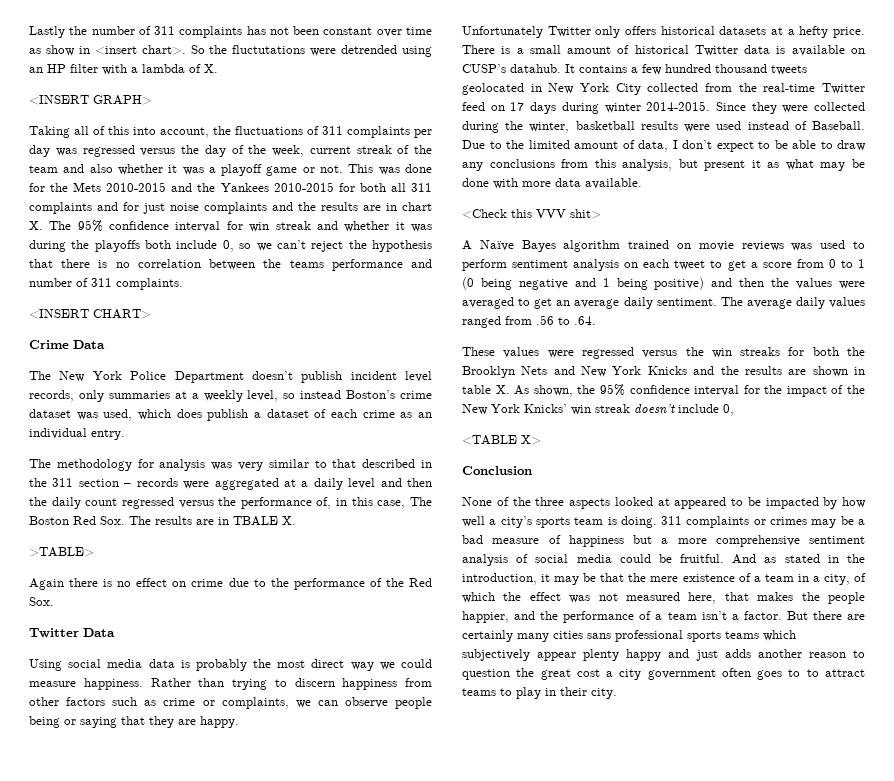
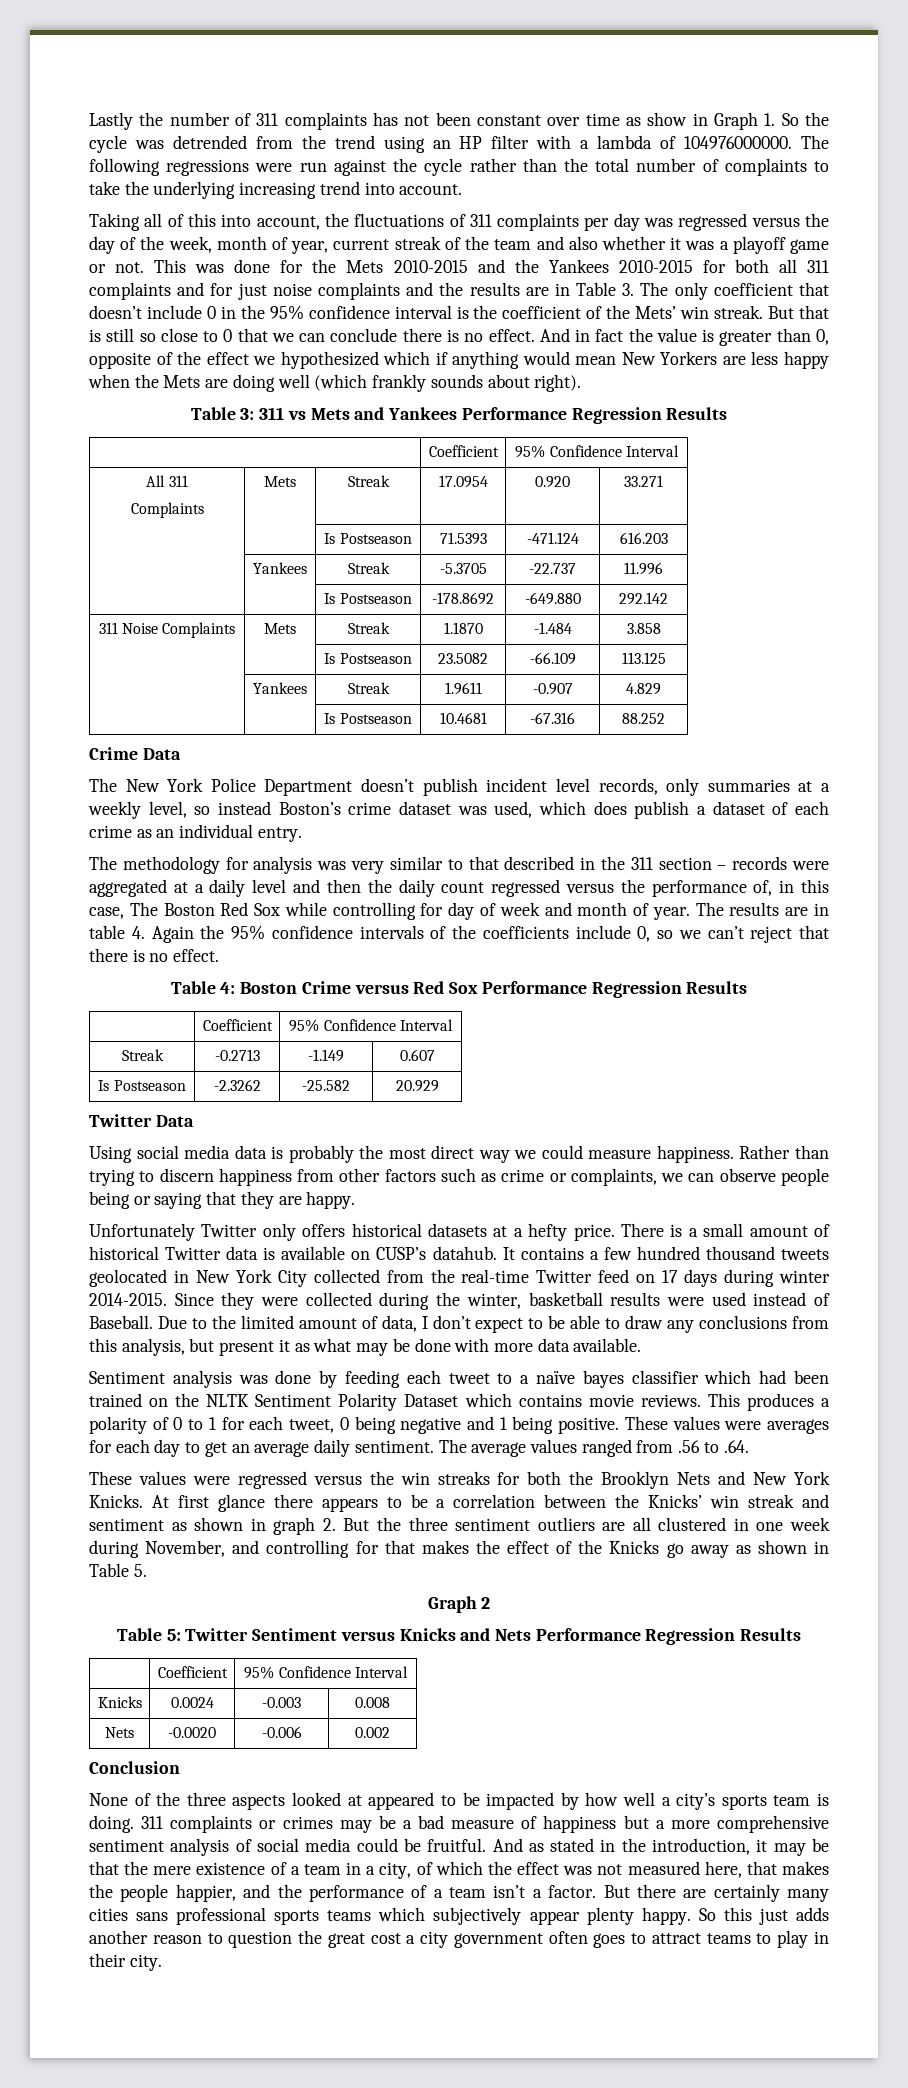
[94,45,398,56] <insert chart>. So the fluctutations were detrended -> [714,112,830,130] [89,135,375,153] Graph 1. So the cycle was detrended from the trend
[204,64,218,73] [29,95,152,105] X. // <INSERT GRAPH> -> [684,135,829,149] [89,158,829,176] [89,181,463,199] 104976000000. The following regressions were run against the cycle rather than the total number of complaints to take the underlying increasing trend into account.
(304, 151) none -> [216,236,329,254] month of year,
[402,202,432,211] [29,220,433,232] [29,240,433,252] [29,259,432,271] [29,278,183,290] [29,309,151,319] chart X. The 95% confidence interval for win streak and whether it was during the playoffs both include 0, so we can’t reject the hypothesis that there is no correlation between the teams performance and number of 311 complaints. // <INSERT CHART> -> [576,282,829,300] [89,305,830,320] [89,328,829,346] [89,351,829,369] [88,374,582,392] [190,407,728,424] [428,445,499,457] [515,445,679,458] [146,475,188,487] [130,502,204,518] [264,476,296,487] [347,475,390,487] [438,475,488,488] [535,476,570,488] [624,475,663,487] [324,533,412,544] [439,532,487,545] [526,532,579,544] [619,532,668,544] [253,562,307,574] [347,562,390,574] [439,563,487,574] [529,563,576,574] [624,562,663,575] [324,593,412,604] [432,592,494,605] [524,592,581,605] [619,592,668,605] [98,622,236,638] [264,623,296,634] [347,622,390,634] [443,622,483,634] [533,622,572,634] [626,623,661,634] [324,653,412,664] [438,653,488,664] [529,652,576,665] [621,652,666,664] [253,682,307,694] [347,682,390,694] [444,682,482,695] [532,683,573,695] [626,683,661,695] [324,713,412,724] [439,712,487,724] [530,712,575,724] [622,713,665,724] Table 3. The only coefficient that doesn’t include 0 in the 95% confidence interval is the coefficient of the Mets’ win streak. But that is still so close to 0 that we can conclude there is no effect. And in fact the value is greater than 0, opposite of the effect we hypothesized which if anything would mean New Yorkers are less happy when the Mets are doing well (which frankly sounds about right). // Table 3: 311 vs Mets and Yankees Performance Regression Results // | Coefficient | 95% Confidence Interval // All 311 // Complaints | Mets | Streak | 17.0954 | 0.920 | 33.271 // | | Is Postseason | 71.5393 | -471.124 | 616.203 // | Yankees | Streak | -5.3705 | -22.737 | 11.996 // | | Is Postseason | -178.8692 | -649.880 | 292.142 // 311 Noise Complaints | Mets | Streak | 1.1870 | -1.484 | 3.858 // | | Is Postseason | 23.5082 | -66.109 | 113.125 // | Yankees | Streak | 1.9611 | -0.907 | 4.829 // | | Is Postseason | 10.4681 | -67.316 | 88.252
[100,516,296,526] [29,547,94,557] [29,578,432,590] [29,597,54,606] Sox. The results are in TBALE X. // >TABLE> // Again there is no effect on crime due to the performance of the Red Sox. -> [254,902,830,920] [89,925,829,943] [89,948,220,962] [170,981,748,998] [202,1019,273,1031] [289,1019,453,1032] [121,1049,164,1061] [214,1049,260,1061] [308,1049,344,1062] [399,1049,435,1061] [98,1080,186,1091] [213,1079,261,1091] [302,1080,350,1091] [395,1080,439,1092] Sox while controlling for day of week and month of year. The results are in table 4. Again the 95% confidence intervals of the coefficients include 0, so we can’t reject that there is no effect. // Table 4: Boston Crime versus Red Sox Performance Regression Results // | Coefficient | 95% Confidence Interval // Streak | -0.2713 | -1.149 | 0.607 // Is Postseason | -2.3262 | -25.582 | 20.929
[462,209,601,219] [462,240,865,252] [462,259,866,271] [462,277,474,290] <Check this VVV shit> // A Naïve Bayes algorithm trained on movie reviews was used to perform sentiment analysis on each tweet to get a score from 0 to 1 (0 -> [89,1370,829,1388] [89,1393,831,1411] [89,1416,349,1434] Sentiment analysis was done by feeding each tweet to a naïve bayes classifier which had been trained on the NLTK Sentiment Polarity Dataset which contains movie reviews. This produces a polarity of 0 to 1 for each tweet, 0
[654,277,866,290] [462,297,514,309] positive) and then the values were averaged -> [558,1416,829,1434] [89,1439,181,1457] positive. These values were averages for each day
[795,297,825,309] daily -> (527, 1449) none
[647,366,865,377] [462,384,865,397] [462,404,734,416] [462,435,541,445] Knicks and the results are shown in table X. As shown, the 95% confidence interval for the impact of the New York Knicks’ win streak doesn’t include 0, // <TABLE X> -> [89,1494,829,1512] [89,1517,830,1535] [89,1540,829,1558] [89,1563,147,1577] [427,1596,491,1613] [116,1628,802,1645] [157,1666,228,1678] [244,1666,408,1679] [97,1696,142,1708] [170,1697,214,1708] [262,1697,301,1708] [355,1697,390,1708] [105,1727,134,1738] [168,1727,216,1738] [261,1726,302,1738] [355,1727,390,1738] Knicks. At first glance there appears to be a correlation between the Knicks’ win streak and sentiment as shown in graph 2. But the three sentiment outliers are all clustered in one week during November, and controlling for that makes the effect of the Knicks go away as shown in Table 5. // Graph 2 // Table 5: Twitter Sentiment versus Knicks and Nets Performance Regression Results // | Coefficient | 95% Confidence Interval // Knicks | 0.0024 | -0.003 | 0.008 // Nets | -0.0020 | -0.006 | 0.002
[626,649,690,661] happy and -> [641,1907,752,1925] happy. So this
[806,669,819,677] to -> (647, 1938) none

